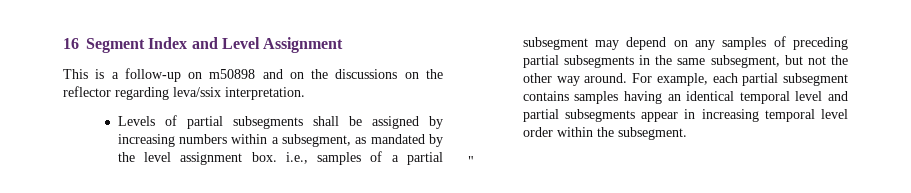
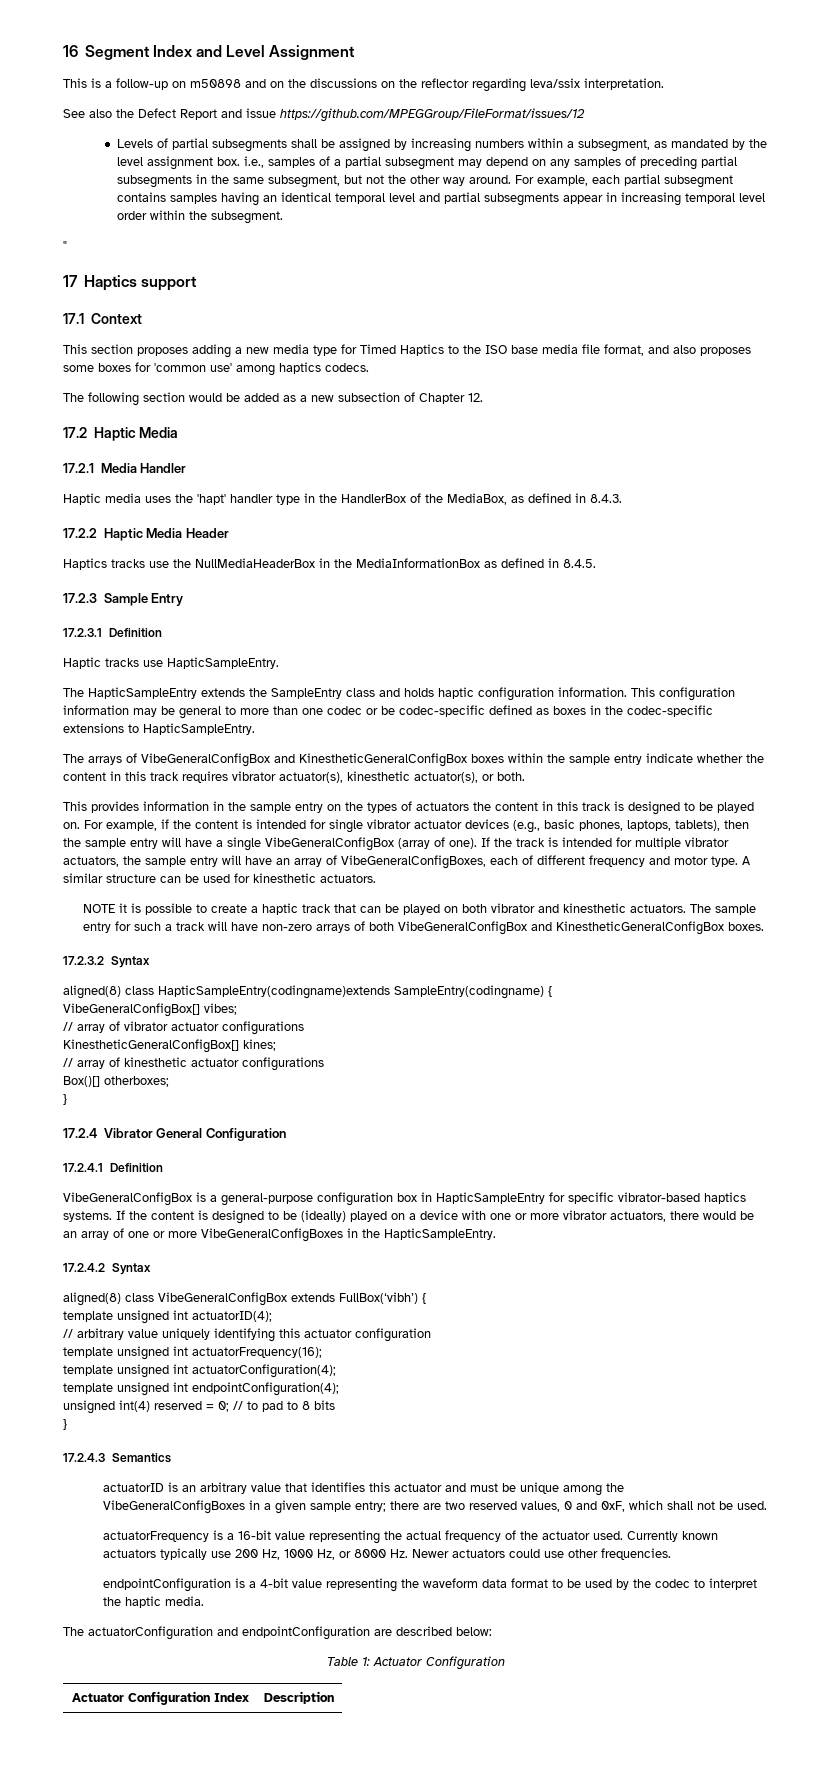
(305, 93) none -> [63,108,585,122] // See also the Defect Report and issue https://github.com/MPEGGroup/FileFormat/issues/12
(474, 161) none -> [63,275,197,291] [63,313,142,324] [63,344,751,358] [63,362,369,376] [63,392,483,406] [63,427,179,441] [63,463,187,473] [63,493,622,505] [63,528,229,541] [63,558,596,570] [63,593,184,606] [63,628,162,637] [63,657,279,669] [63,687,735,701] [63,705,713,719] [63,723,255,735] [63,753,764,767] [63,771,525,783] [63,801,754,815] [63,819,749,833] [63,837,729,851] [63,855,751,869] [63,873,376,883] [82,903,756,915] [82,921,764,935] [63,956,150,968] [63,985,552,999] [63,1003,237,1017] [63,1021,304,1035] [63,1039,276,1053] [63,1057,324,1071] [63,1076,169,1087] [63,1094,67,1105] [63,1128,286,1141] [63,1163,163,1172] [63,1192,746,1206] [63,1210,754,1224] [63,1228,496,1242] [63,1263,151,1275] [63,1292,426,1306] [63,1310,272,1324] [63,1328,431,1342] [63,1346,322,1360] [63,1364,336,1378] [63,1382,339,1396] [63,1400,335,1414] [63,1419,67,1430] [63,1453,171,1463] [102,1482,624,1496] [102,1500,767,1514] [102,1530,718,1544] [102,1548,671,1560] [102,1578,757,1592] [102,1596,204,1608] [63,1626,492,1640] [326,1656,505,1670] [71,1691,249,1705] [264,1691,334,1704] // 17 Haptics support // 17.1 Context // This section proposes adding a new media type for Timed Haptics to the ISO base media file format, and also proposes some boxes for 'common use' among haptics codecs. // The following section would be added as a new subsection of Chapter 12. // 17.2 Haptic Media // 17.2.1 Media Handler // Haptic media uses the 'hapt' handler type in the HandlerBox of the MediaBox, as defined in 8.4.3. // 17.2.2 Haptic Media Header // Haptics tracks use the NullMediaHeaderBox in the MediaInformationBox as defined in 8.4.5. // 17.2.3 Sample Entry // 17.2.3.1 Definition // Haptic tracks use HapticSampleEntry. // The HapticSampleEntry extends the SampleEntry class and holds haptic configuration information. This configuration information may be general to more than one codec or be codec-specific defined as boxes in the codec-specific extensions to HapticSampleEntry. // The arrays of VibeGeneralConfigBox and KinestheticGeneralConfigBox boxes within the sample entry indicate whether the content in this track requires vibrator actuator(s), kinesthetic actuator(s), or both. // This provides information in the sample entry on the types of actuators the content in this track is designed to be played on. For example, if the content is intended for single vibrator actuator devices (e.g., basic phones, laptops, tablets), then the sample entry will have a single VibeGeneralConfigBox (array of one). If the track is intended for multiple vibrator actuators, the sample entry will have an array of VibeGeneralConfigBoxes, each of different frequency and motor type. A similar structure can be used for kinesthetic actuators. // NOTE it is possible to create a haptic track that can be played on both vibrator and kinesthetic actuators. The sample entry for such a track will have non-zero arrays of both VibeGeneralConfigBox and KinestheticGeneralConfigBox boxes. // 17.2.3.2 Syntax // aligned(8) class HapticSampleEntry(codingname)extends SampleEntry(codingname) { // VibeGeneralConfigBox[] vibes; // // array of vibrator actuator configurations // KinestheticGeneralConfigBox[] kines; // // array of kinesthetic actuator configurations // Box()[] otherboxes; // } // 17.2.4 Vibrator General Configuration // 17.2.4.1 Definition // VibeGeneralConfigBox is a general-purpose configuration box in HapticSampleEntry for specific vibrator-based haptics systems. If the content is designed to be (ideally) played on a device with one or more vibrator actuators, there would be an array of one or more VibeGeneralConfigBoxes in the HapticSampleEntry. // 17.2.4.2 Syntax // aligned(8) class VibeGeneralConfigBox extends FullBox(‘vibh’) { // template unsigned int actuatorID(4); // // arbitrary value uniquely identifying this actuator configuration // template unsigned int actuatorFrequency(16); // template unsigned int actuatorConfiguration(4); // template unsigned int endpointConfiguration(4); // unsigned int(4) reserved = 0; // to pad to 8 bits // } // 17.2.4.3 Semantics // actuatorID is an arbitrary value that identifies this actuator and must be unique among the VibeGeneralConfigBoxes in a given sample entry; there are two reserved values, 0 and 0xF, which shall not be used. // actuatorFrequency is a 16-bit value representing the actual frequency of the actuator used. Currently known actuators typically use 200 Hz, 1000 Hz, or 8000 Hz. Newer actuators could use other frequencies. // endpointConfiguration is a 4-bit value representing the waveform data format to be used by the codec to interpret the haptic media. // The actuatorConfiguration and endpointConfiguration are described below: // Table 1: Actuator Configuration // Actuator Configuration Index | Description

